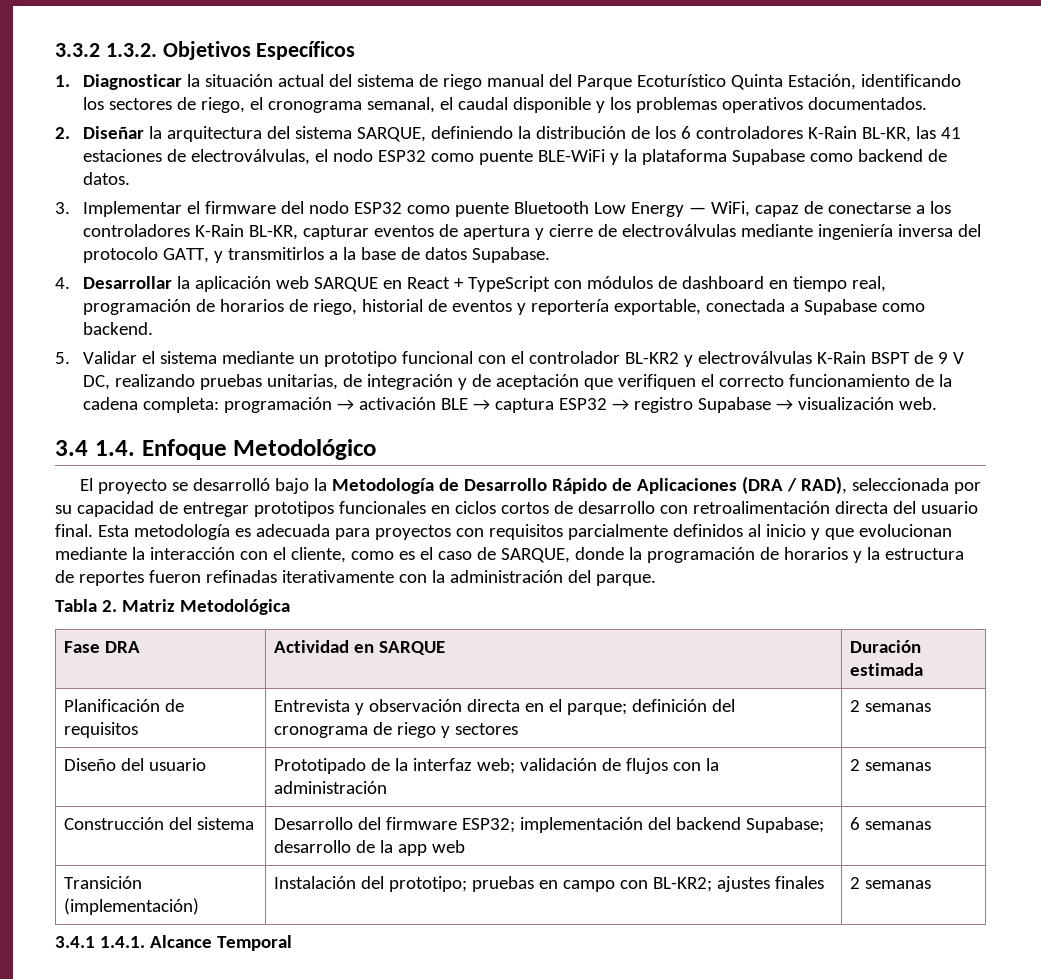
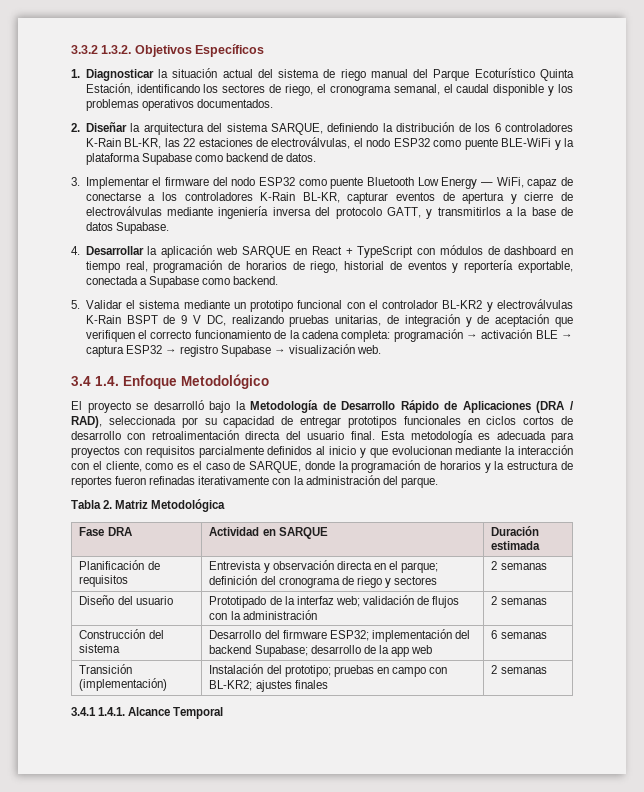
[940,127,961,139] 41 -> [183,138,196,147] 22

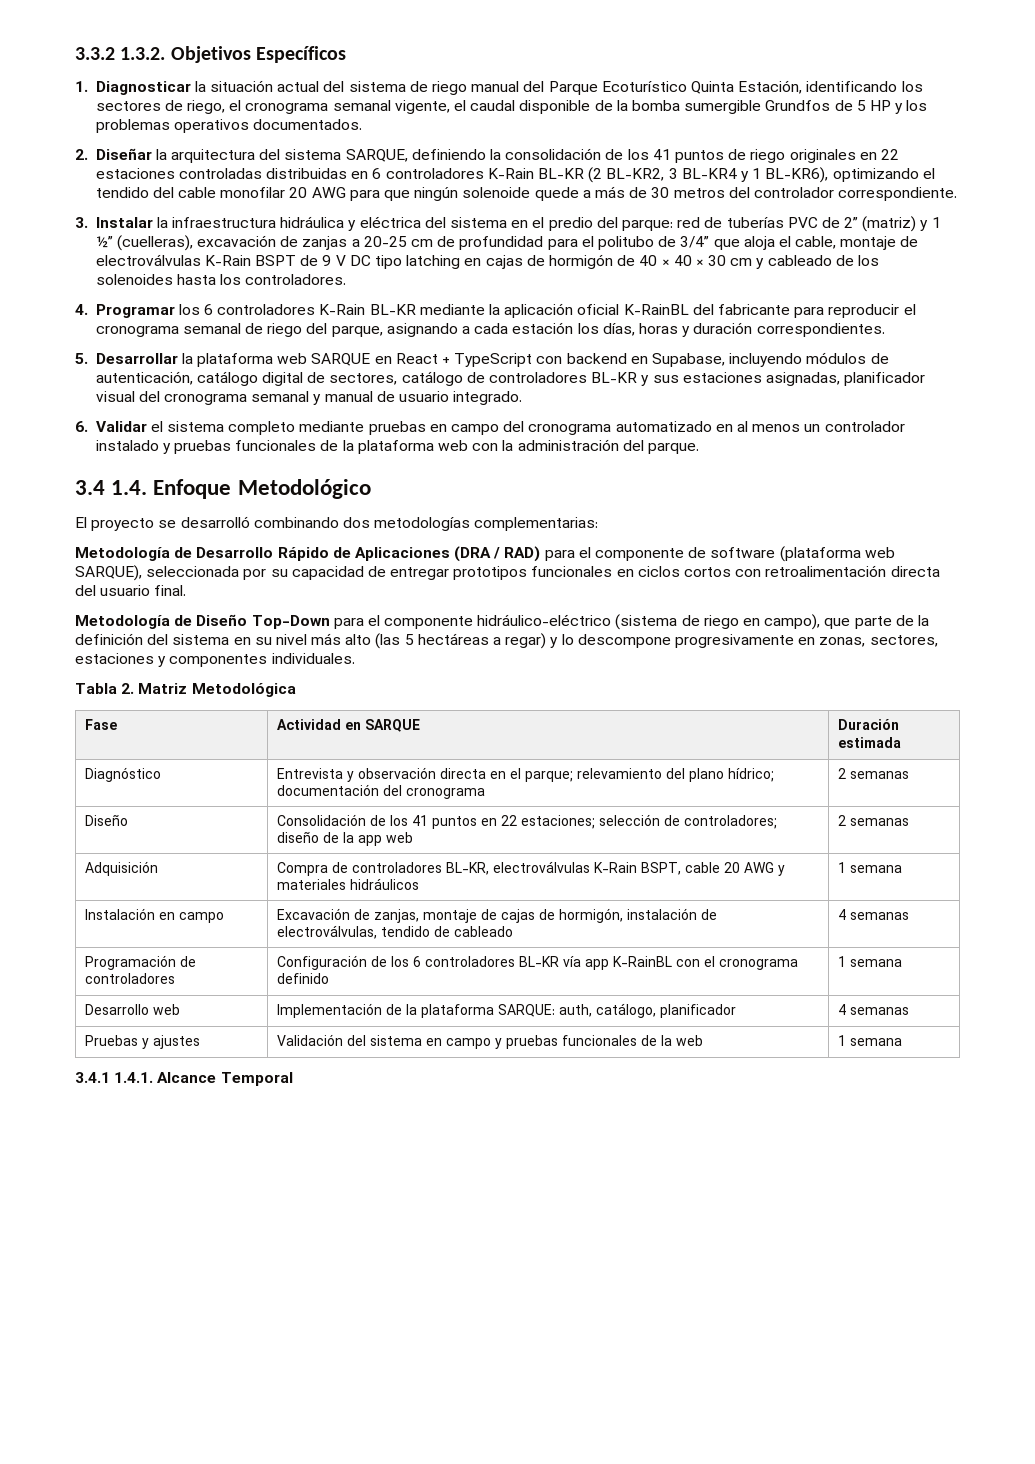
[393,84,440,95] semanal, -> [332,100,450,114] semanal vigente,
(545, 90) none -> [594,100,891,114] de la bomba sumergible Grundfos de 5 HP
[396,122,573,132] [85,137,574,150] [85,153,317,165] [71,177,573,189] [85,192,573,204] [85,206,574,219] [85,222,169,234] [71,246,80,255] distribución de los 6 controladores K-Rain BL-KR, las 22 estaciones de electroválvulas, el nodo ESP32 como puente BLE-WiFi y la plataforma Supabase como backend de datos. // 3. Implementar el firmware del nodo ESP32 como puente Bluetooth Low Energy — WiFi, capaz de conectarse a los controladores K-Rain BL-KR, capturar eventos de apertura y cierre de electroválvulas mediante ingeniería inversa del protocolo GATT, y transmitirlos a la base de datos Supabase. // 4. -> [505,148,899,163] [95,167,935,183] [95,186,958,201] [75,216,941,232] [95,235,919,251] [95,254,880,269] [95,274,347,285] [75,303,916,318] [95,322,885,337] [75,353,88,364] consolidación de los 41 puntos de riego originales en 22 estaciones controladas distribuidas en 6 controladores K-Rain BL-KR (2 BL-KR2, 3 BL-KR4 y 1 BL-KR6), optimizando el tendido del cable monofilar 20 AWG para que ningún solenoide quede a más de 30 metros del controlador correspondiente. // 3. Instalar la infraestructura hidráulica y eléctrica del sistema en el predio del parque: red de tuberías PVC de 2” (matriz) y 1 ½” (cuelleras), excavación de zanjas a 20-25 cm de profundidad para el politubo de 3/4” que aloja el cable, montaje de electroválvulas K-Rain BSPT de 9 V DC tipo latching en cajas de hormigón de 40 × 40 × 30 cm y cableado de los solenoides hasta los controladores. // 4. Programar los 6 controladores K-Rain BL-KR mediante la aplicación oficial K-RainBL del fabricante para reproducir el cronograma semanal de riego del parque, asignando a cada estación los días, horas y duración correspondientes. // 5.
[161,245,213,258] aplicación -> [197,353,274,367] plataforma
[439,245,573,255] [85,260,573,273] [85,276,279,288] [71,299,573,312] [85,314,574,327] [85,329,573,342] [85,344,382,357] módulos de dashboard en tiempo real, programación de horarios de riego, historial de eventos y reportería exportable, conectada a Supabase como backend. // 5. Validar el sistema mediante un prototipo funcional con el controlador BL-KR2 y electroválvulas K-Rain BSPT de 9 V DC, realizando pruebas unitarias, de integración y de aceptación que verifiquen el correcto funcionamiento de la cadena completa: programación → activación BLE → captura ESP32 → registro Supabase → visualización web. -> [566,352,889,367] [95,371,926,386] [95,391,523,405] [75,421,905,435] [95,439,699,454] backend en Supabase, incluyendo módulos de autenticación, catálogo digital de sectores, catálogo de controladores BL-KR y sus estaciones asignadas, planificador visual del cronograma semanal y manual de usuario integrado. // 6. Validar el sistema completo mediante pruebas en campo del cronograma automatizado en al menos un controlador instalado y pruebas funcionales de la plataforma web con la administración del parque.
[209,401,246,413] bajo la -> [253,517,599,531] combinando dos metodologías complementarias: //
[71,416,102,428] RAD), -> [504,546,895,562] [75,565,142,581] RAD) para el componente de software (plataforma web SARQUE),
[560,416,573,425] [71,431,121,440] de desarrollo -> (732, 572) none
[381,430,574,443] [71,445,573,458] [71,460,573,473] [71,475,438,488] Esta metodología es adecuada para proyectos con requisitos parcialmente definidos al inicio y que evolucionan mediante la interacción con el cliente, como es el caso de SARQUE, donde la programación de horarios y la estructura de reportes fueron refinadas iterativamente con la administración del parque. -> [75,614,929,630] [75,633,938,649] [75,653,355,667] // Metodología de Diseño Top-Down para el componente hidráulico-eléctrico (sistema de riego en campo), que parte de la definición del sistema en su nivel más alto (las 5 hectáreas a regar) y lo descompone progresivamente en zonas, sectores, estaciones y componentes individuales.
[107,527,132,536] DRA -> (118, 724) none
[79,560,160,570] [79,575,129,587] Planificación de requisitos -> [85,767,162,782] Diagnóstico
[209,575,438,588] [491,561,547,570] [79,595,173,605] [209,595,460,608] [209,610,317,620] [491,596,547,605] [79,629,164,639] [79,644,121,653] [209,629,471,642] [209,645,361,657] definición del cronograma de riego y sectores | 2 semanas // Diseño del usuario | Prototipado de la interfaz web; validación de flujos con la administración | 2 semanas // Construcción del sistema | Desarrollo del firmware ESP32; implementación del backend Supabase; desarrollo -> [577,768,775,782] [277,784,486,799] [838,768,910,779] [85,814,129,826] [277,814,778,829] [277,831,320,843] relevamiento del plano hídrico; documentación del cronograma | 2 semanas // Diseño | Consolidación de los 41 puntos en 22 estaciones; selección de controladores; diseño
[491,630,547,639] [79,664,133,674] [79,678,168,691] [209,664,448,677] [209,680,328,692] [491,665,547,674] 6 semanas // Transición (implementación) | Instalación del prototipo; pruebas en campo con BL-KR2; ajustes finales | 2 semanas -> [838,815,910,826] [85,861,159,876] [277,861,786,876] [277,878,420,890] [838,862,903,873] [85,908,225,923] [277,908,718,923] [277,925,514,939] [838,909,910,920] [85,955,197,970] [85,973,176,984] [277,955,799,970] [277,973,330,984] [838,956,903,967] [85,1004,181,1015] [277,1003,737,1018] [838,1004,910,1015] [85,1035,201,1049] [277,1034,704,1049] [838,1035,903,1046] 2 semanas // Adquisición | Compra de controladores BL-KR, electroválvulas K-Rain BSPT, cable 20 AWG y materiales hidráulicos | 1 semana // Instalación en campo | Excavación de zanjas, montaje de cajas de hormigón, instalación de electroválvulas, tendido de cableado | 4 semanas // Programación de controladores | Configuración de los 6 controladores BL-KR vía app K-RainBL con el cronograma definido | 1 semana // Desarrollo web | Implementación de la plataforma SARQUE: auth, catálogo, planificador | 4 semanas // Pruebas y ajustes | Validación del sistema en campo y pruebas funcionales de la web | 1 semana

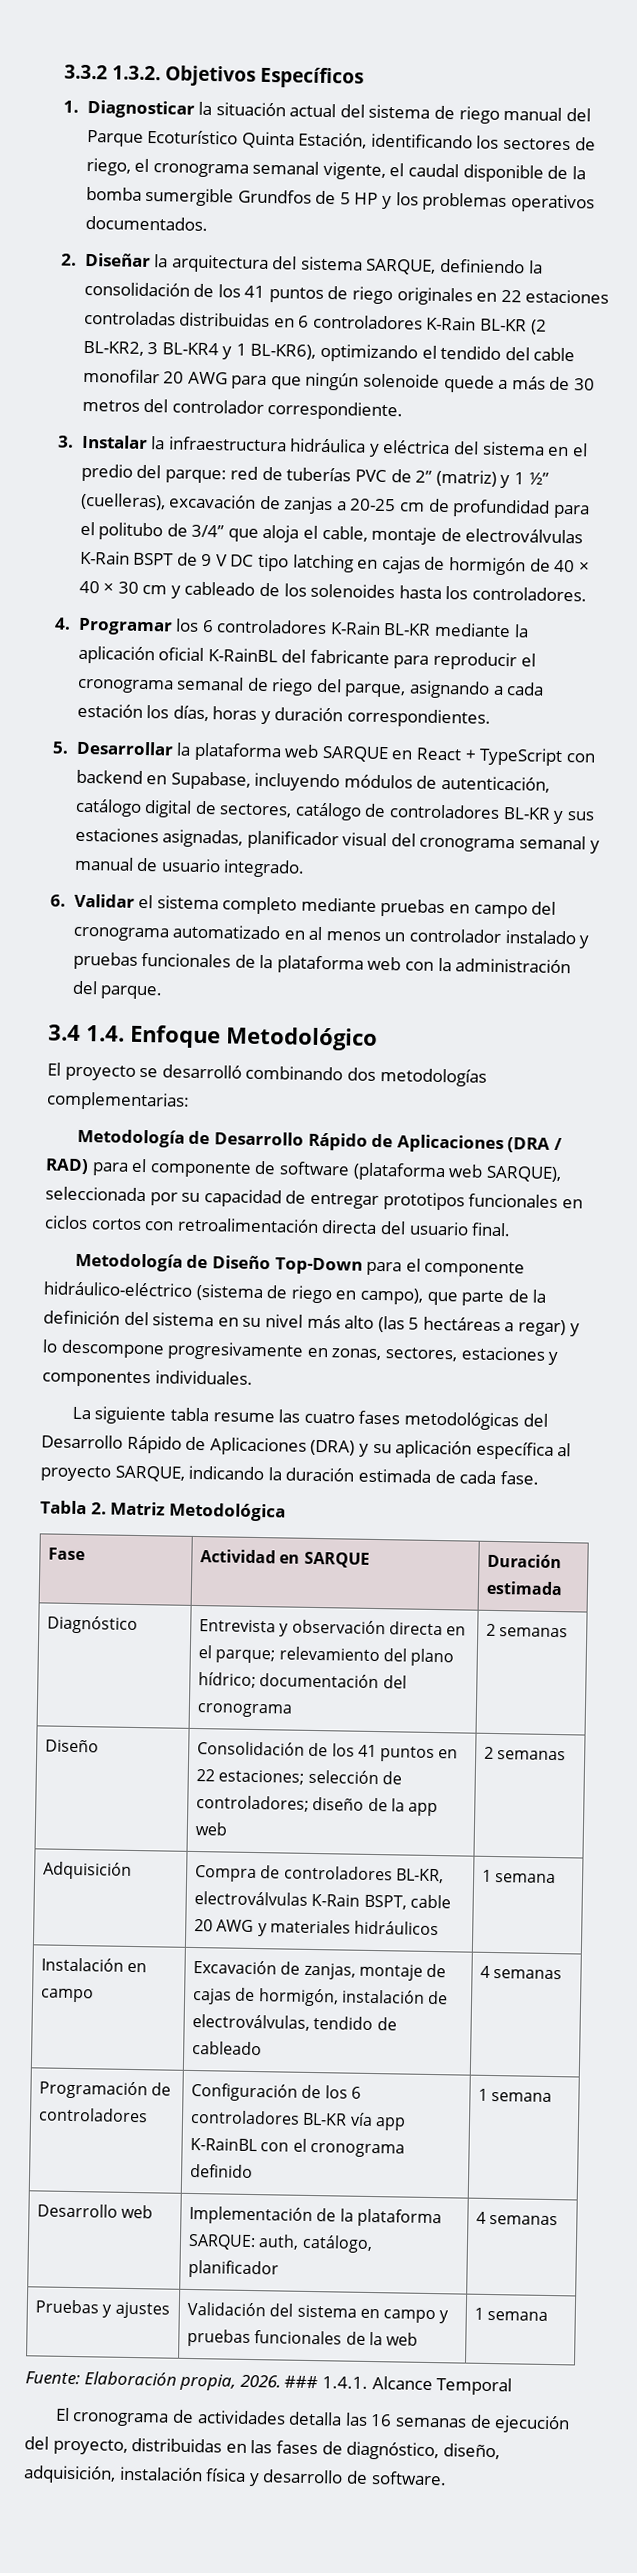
(355, 658) none -> [71,1406,548,1431] [41,1434,572,1460] [40,1465,539,1485] // La siguiente tabla resume las cuatro fases metodológicas del Desarrollo Rápido de Aplicaciones (DRA) y su aplicación específica al proyecto SARQUE, indicando la duración estimada de cada fase.
[75,1072,293,1086] 3.4.1 1.4.1. Alcance Temporal -> [25,2371,513,2396] [54,2407,571,2434] [24,2436,500,2461] [23,2465,447,2487] Fuente: Elaboración propia, 2026. ### 1.4.1. Alcance Temporal // El cronograma de actividades detalla las 16 semanas de ejecución del proyecto, distribuidas en las fases de diagnóstico, diseño, adquisición, instalación física y desarrollo de software.

